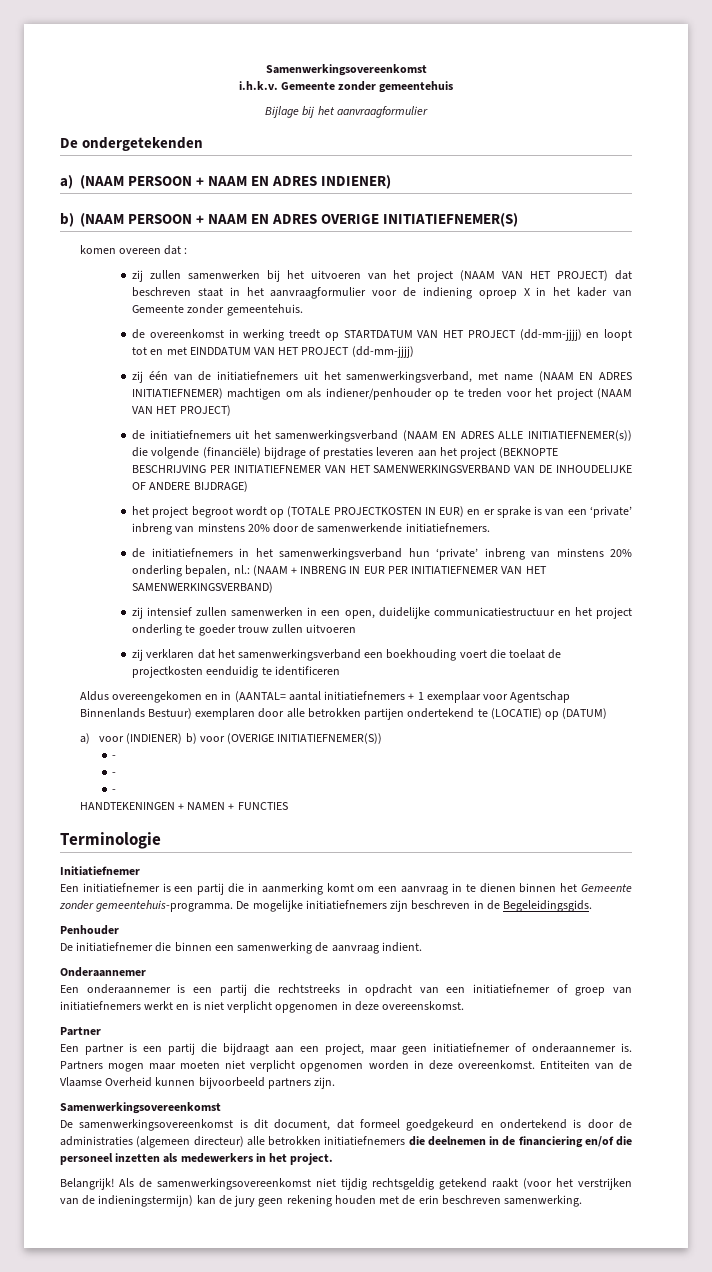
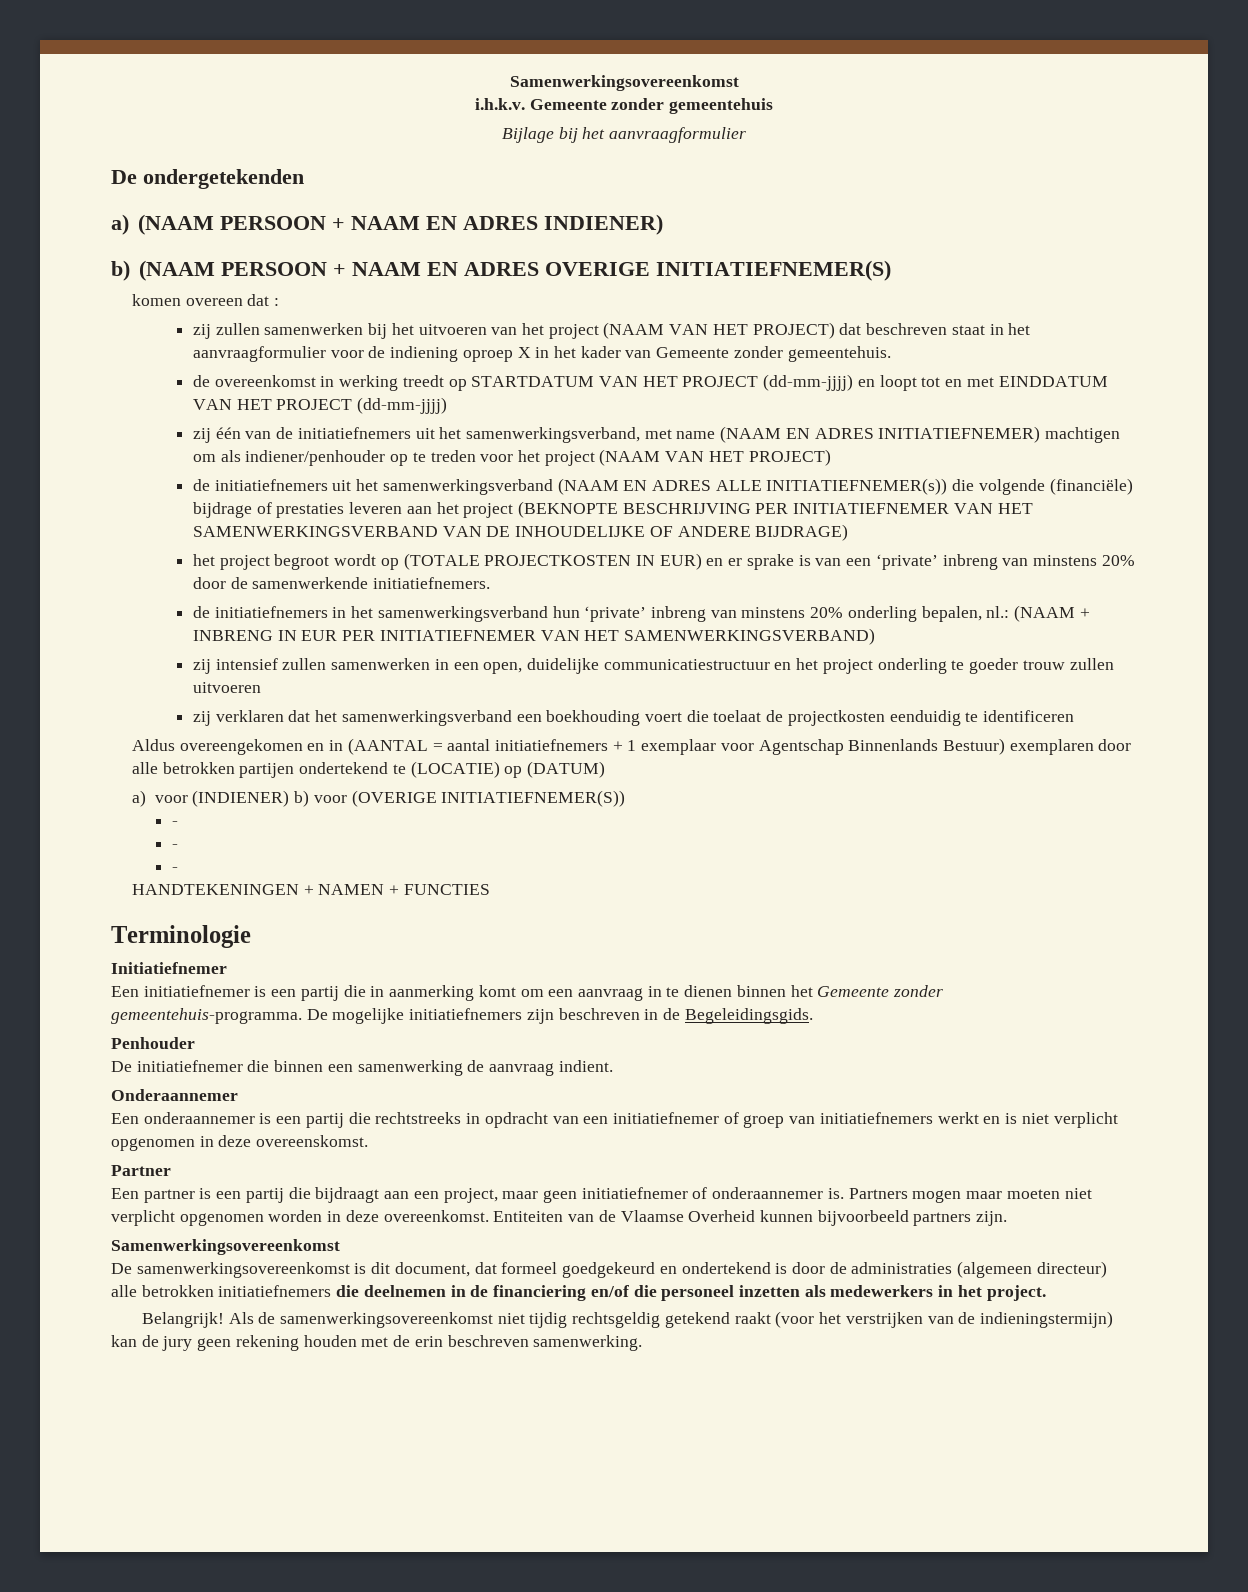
[234,691,286,702] (AANTAL= -> [347,738,443,755] (AANTAL =

